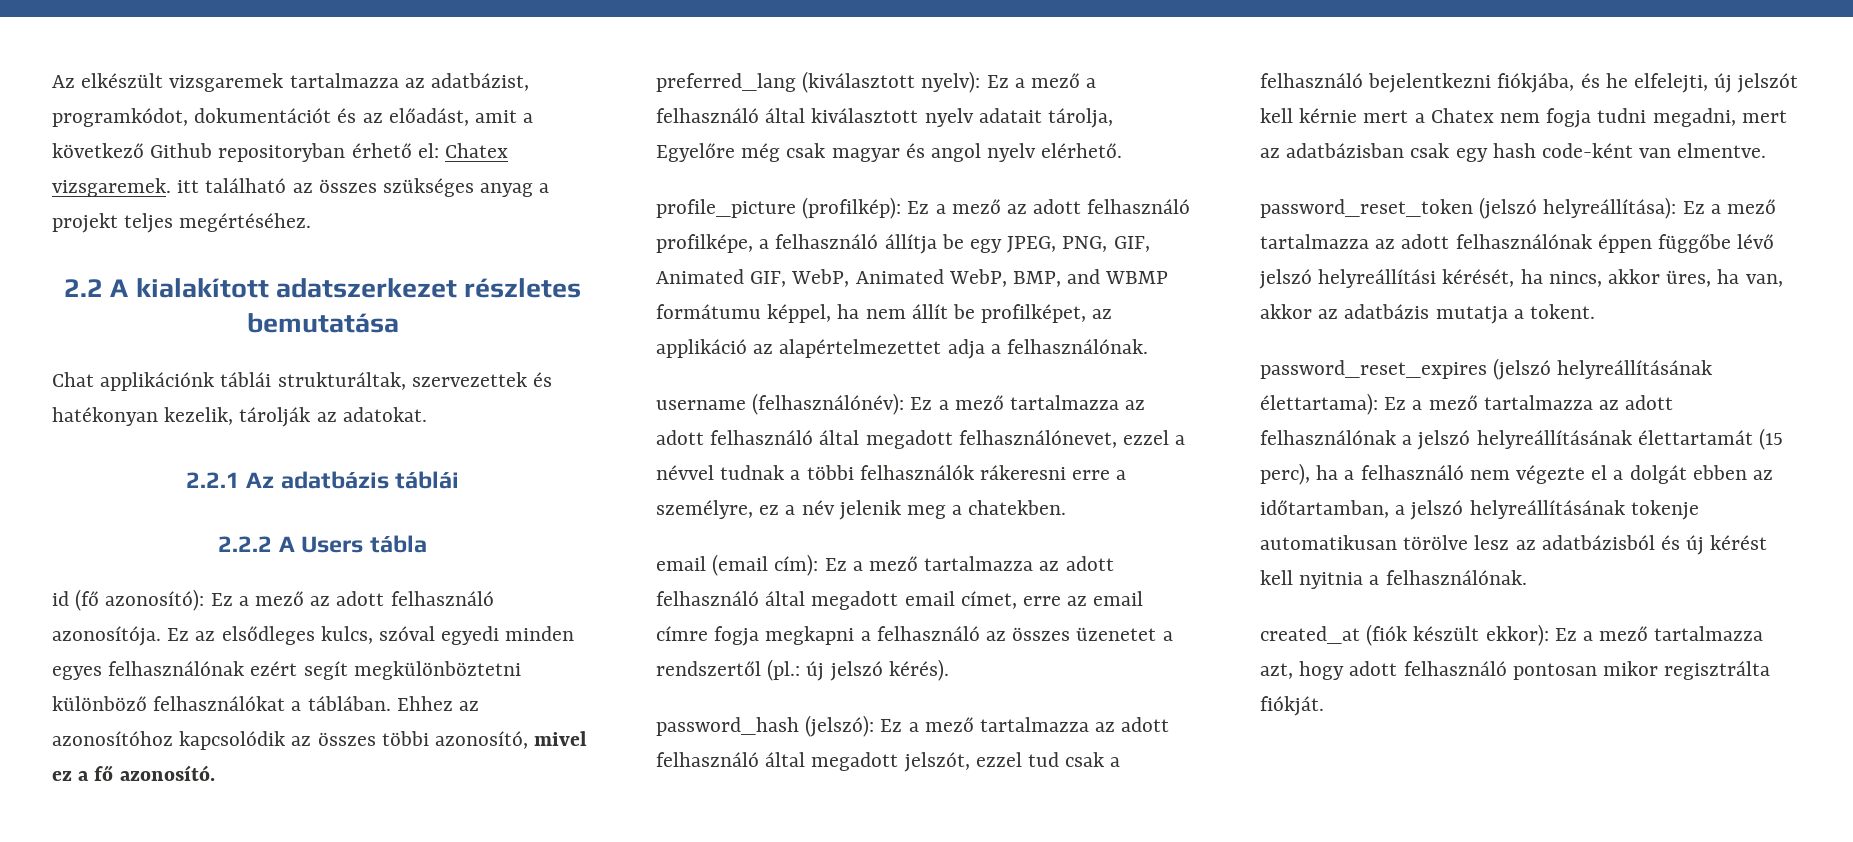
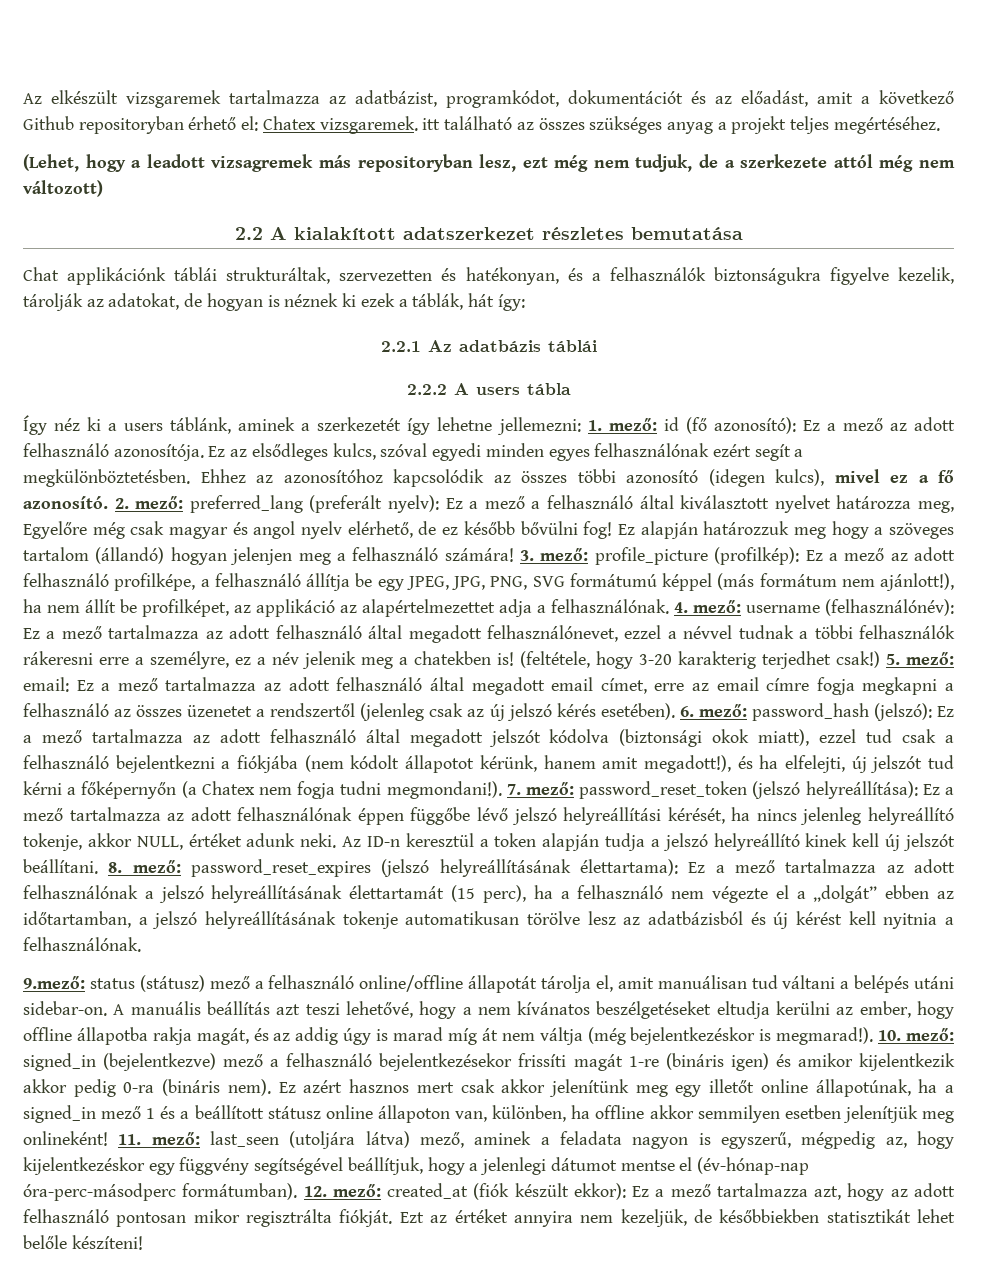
(312, 222) none -> [23,154,956,172] [23,180,103,197] // (Lehet, hogy a leadott vizsagremek más repositoryban lesz, ezt még nem tudjuk, de a szerkezete attól még nem változott)
[411,372,553,387] [52,407,427,427] szervezettek és hatékonyan kezelik, tárolják az adatokat. -> [339,267,955,285] [23,293,525,311] szervezetten és hatékonyan, és a felhasználók biztonságukra figyelve kezelik, tárolják az adatokat, de hogyan is néznek ki ezek a táblák, hát így:
[301,536,364,553] Users -> [475,387,520,395] users
(427, 544) none -> [23,415,657,435] Így néz ki a users táblánk, aminek a szerkezetét így lehetne jellemezni: 1. mező:
[353,661,521,680] [52,696,391,711] megkülönböztetni különböző felhasználókat a táblában. -> [794,449,804,457] [23,469,190,487] a megkülönböztetésben.
[435,731,529,749] azonosító, -> [626,469,824,487] azonosító (idegen kulcs),
[656,71,916,93] // preferred_lang (kiválasztott -> [114,495,383,513] 2. mező: preferred_lang (preferált
[924,108,1114,128] nyelv adatait tárolja, -> [774,495,955,513] nyelvet határozza meg,
[1041,143,1123,158] elérhető. // -> [347,521,955,539] [23,547,589,565] elérhető, de ez később bővülni fog! Ez alapján határozzuk meg hogy a szöveges tartalom (állandó) hogyan jelenjen meg a felhasználó számára! 3. mező:
[1062,236,1150,252] [656,269,1169,287] [656,304,832,323] PNG, GIF, Animated GIF, WebP, Animated WebP, BMP, and WBMP formátumu képpel, -> [452,573,954,591] JPG, PNG, SVG formátumú képpel (más formátum nem ajánlott!),
(1149, 346) // -> [674,600,741,613] 4. mező:
[968,500,1067,515] [656,554,819,576] chatekben. // email (email cím): -> [414,651,954,669] [23,677,69,692] chatekben is! (feltétele, hogy 3-20 karakterig terjedhet csak!) 5. mező: email:
[767,659,949,681] (pl.: új jelszó kérés). // -> [360,703,747,721] (jelenleg csak az új jelszó kérés esetében). 6. mező:
[903,752,970,772] jelszót, -> [488,729,810,747] jelszót kódolva (biztonsági okok miatt),
[1497,73,1799,93] [1260,108,1787,128] [1260,143,1767,162] fiókjába, és he elfelejti, új jelszót kell kérnie mert a Chatex nem fogja tudni megadni, mert az adatbázisban csak egy hash code-ként van elmentve. // -> [221,755,954,773] [23,781,574,799] a fiókjába (nem kódolt állapotot kérünk, hanem amit megadott!), és ha elfelejti, új jelszót tud kérni a főképernyőn (a Chatex nem fogja tudni megmondani!). 7. mező:
[1548,269,1783,287] [1260,304,1596,324] nincs, akkor üres, ha van, akkor az adatbázis mutatja a tokent. // -> [756,807,954,825] [23,833,956,851] [23,859,181,874] nincs jelenleg helyreállító tokenje, akkor NULL, értéket adunk neki. Az ID-n keresztül a token alapján tudja a jelszó helyreállító kinek kell új jelszót beállítani. 8. mező:
[1629,465,1687,484] dolgát -> [813,885,878,903] „dolgát”
(1527, 577) none -> [23,975,954,993] [23,1001,954,1019] [23,1027,955,1045] [23,1053,956,1071] [23,1079,954,1097] [23,1105,955,1123] [23,1131,955,1149] [23,1157,809,1175] [23,1183,381,1201] 9.mező: status (státusz) mező a felhasználó online/offline állapotát tárolja el, amit manuálisan tud váltani a belépés utáni sidebar-on. A manuális beállítás azt teszi lehetővé, hogy a nem kívánatos beszélgetéseket eltudja kerülni az ember, hogy offline állapotba rakja magát, és az addig úgy is marad míg át nem váltja (még bejelentkezéskor is megmarad!). 10. mező: signed_in (bejelentkezve) mező a felhasználó bejelentkezésekor frissíti magát 1-re (bináris igen) és amikor kijelentkezik akkor pedig 0-ra (bináris nem). Ez azért hasznos mert csak akkor jelenítünk meg egy illetőt online állapotúnak, ha a signed_in mező 1 és a beállított státusz online állapoton van, különben, ha offline akkor semmilyen esetben jelenítjük meg onlineként! 11. mező: last_seen (utoljára látva) mező, aminek a feladata nagyon is egyszerű, mégpedig az, hogy kijelentkezéskor egy függvény segítségével beállítjuk, hogy a jelenlegi dátumot mentse el (év-hónap-nap óra-perc-másodperc formátumban). 12. mező:
(1345, 670) none -> [890,1189,908,1197] az
(1324, 706) none -> [399,1209,955,1227] [23,1235,143,1250] Ezt az értéket annyira nem kezeljük, de későbbiekben statisztikát lehet belőle készíteni!

